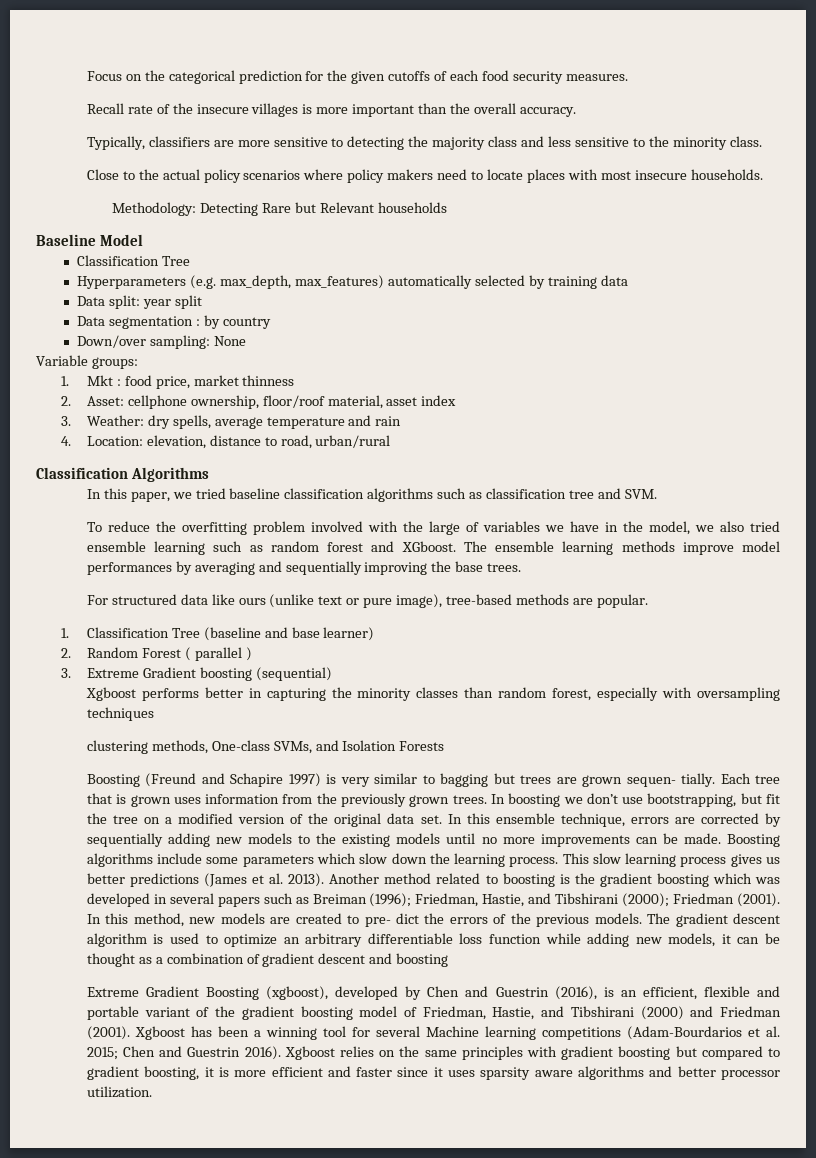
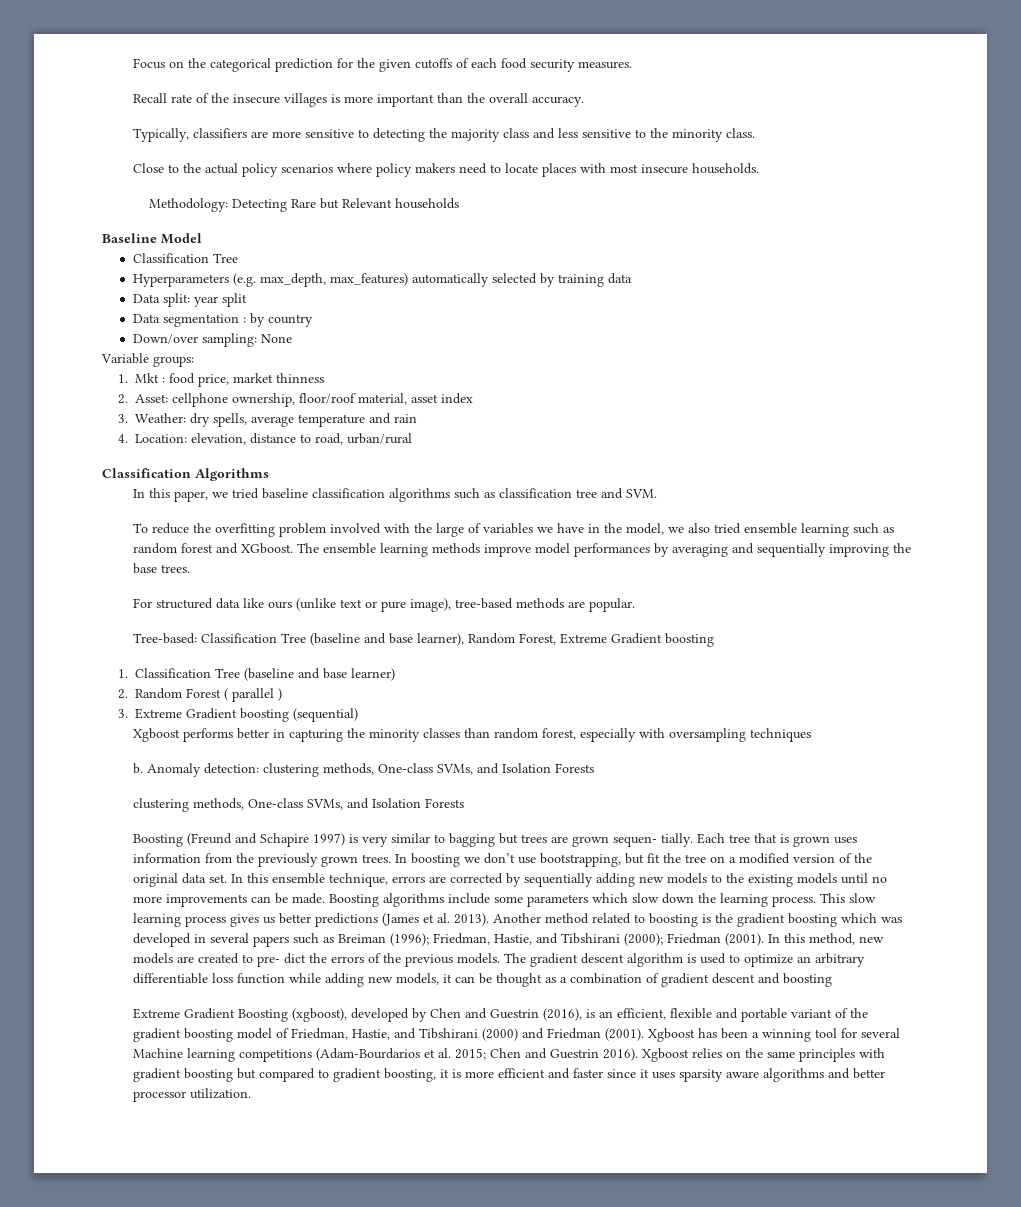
(648, 601) none -> [133,633,715,647] // Tree-based: Classification Tree (baseline and base learner), Random Forest, Extreme Gradient boosting
(154, 714) none -> [133,763,595,777] // b. Anomaly detection: clustering methods, One-class SVMs, and Isolation Forests

